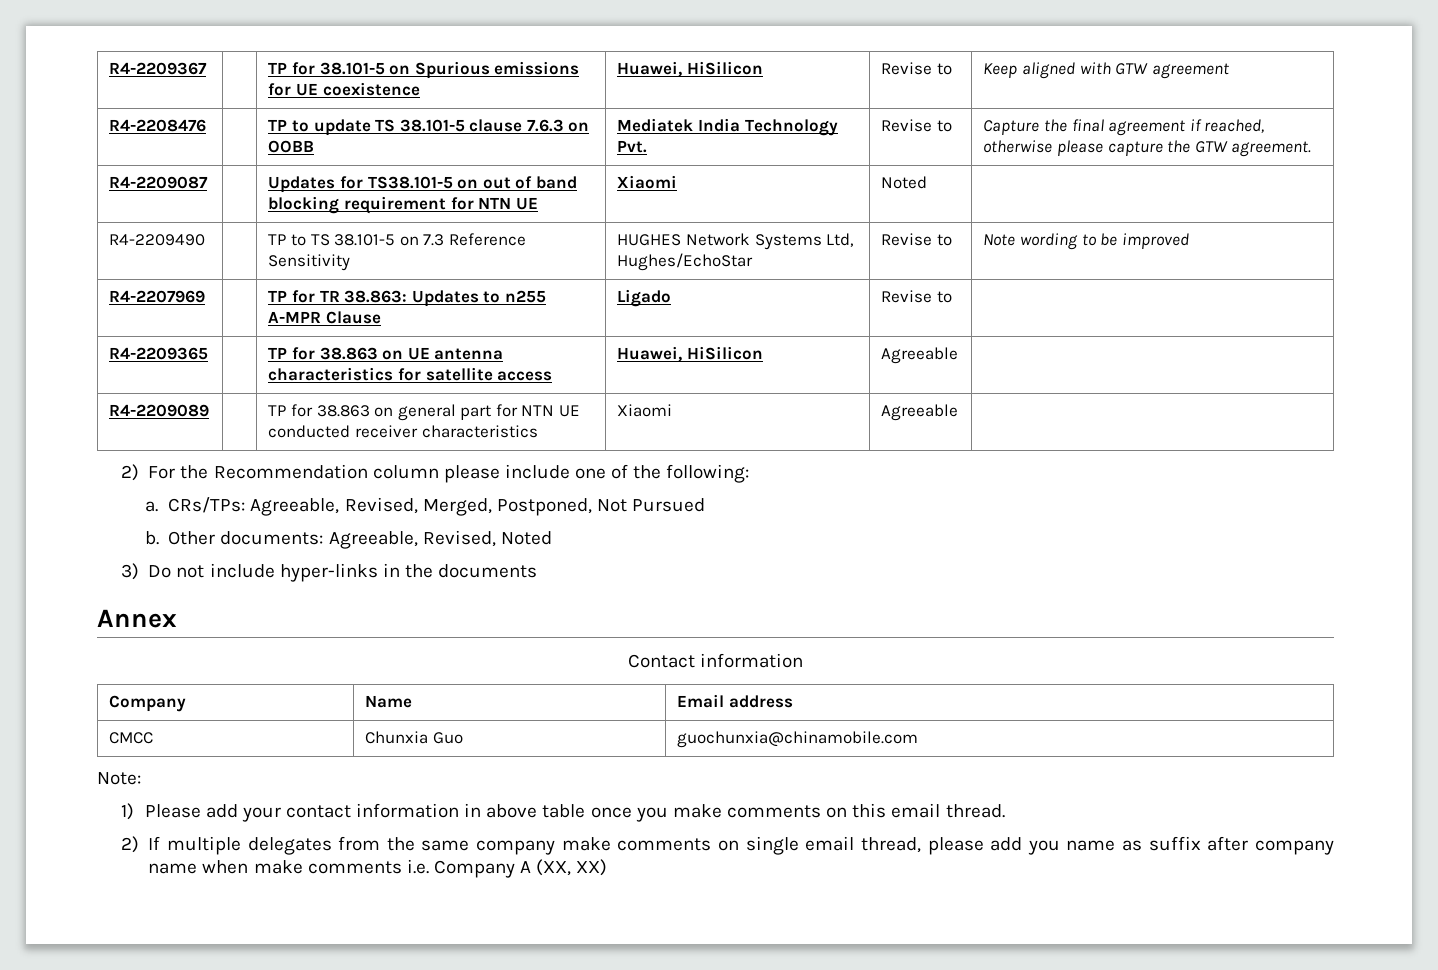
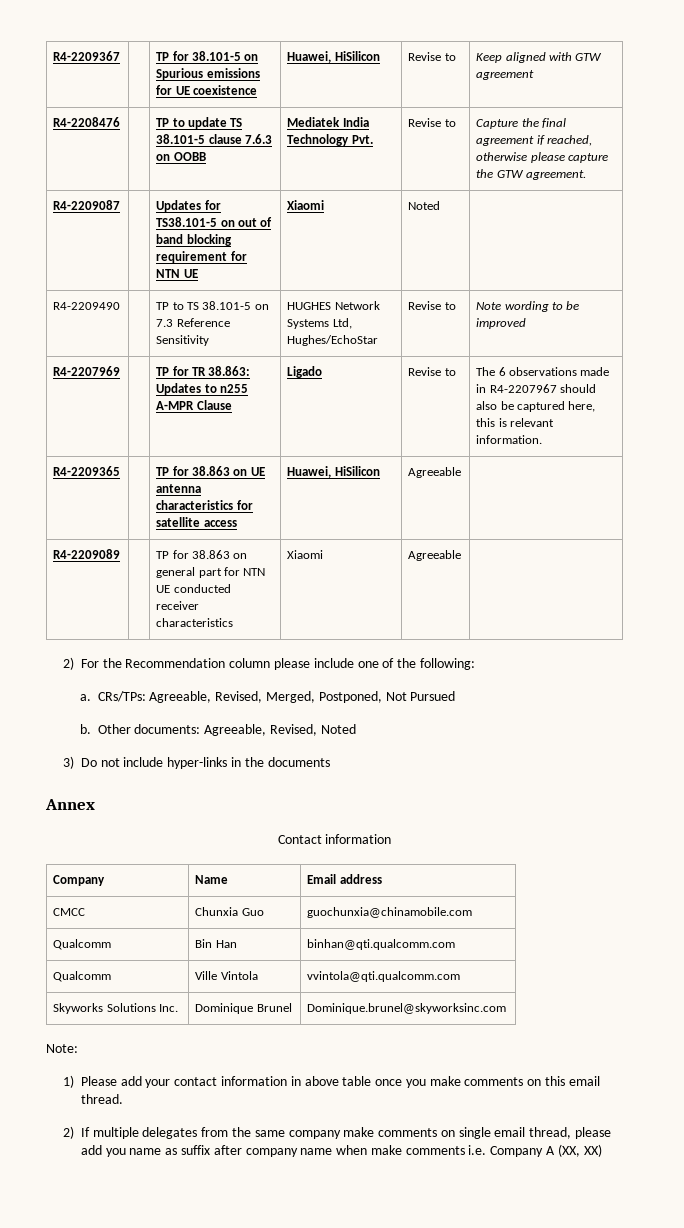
(952, 297) none -> [476,367,610,376] [476,384,596,393] [476,401,596,412] [476,418,554,427] [476,435,543,444] The 6 observations made in R4-2207967 should also be captured here, this is relevant information.
(919, 739) none -> [53,939,112,950] [195,939,237,948] [307,939,456,950] [53,971,112,982] [195,971,258,980] [307,971,461,982] [53,1003,178,1014] [195,1003,292,1014] [307,1003,507,1014] // Qualcomm | Bin Han | binhan@qti.qualcomm.com // Qualcomm | Ville Vintola | vvintola@qti.qualcomm.com // Skyworks Solutions Inc. | Dominique Brunel | Dominique.brunel@skyworksinc.com

